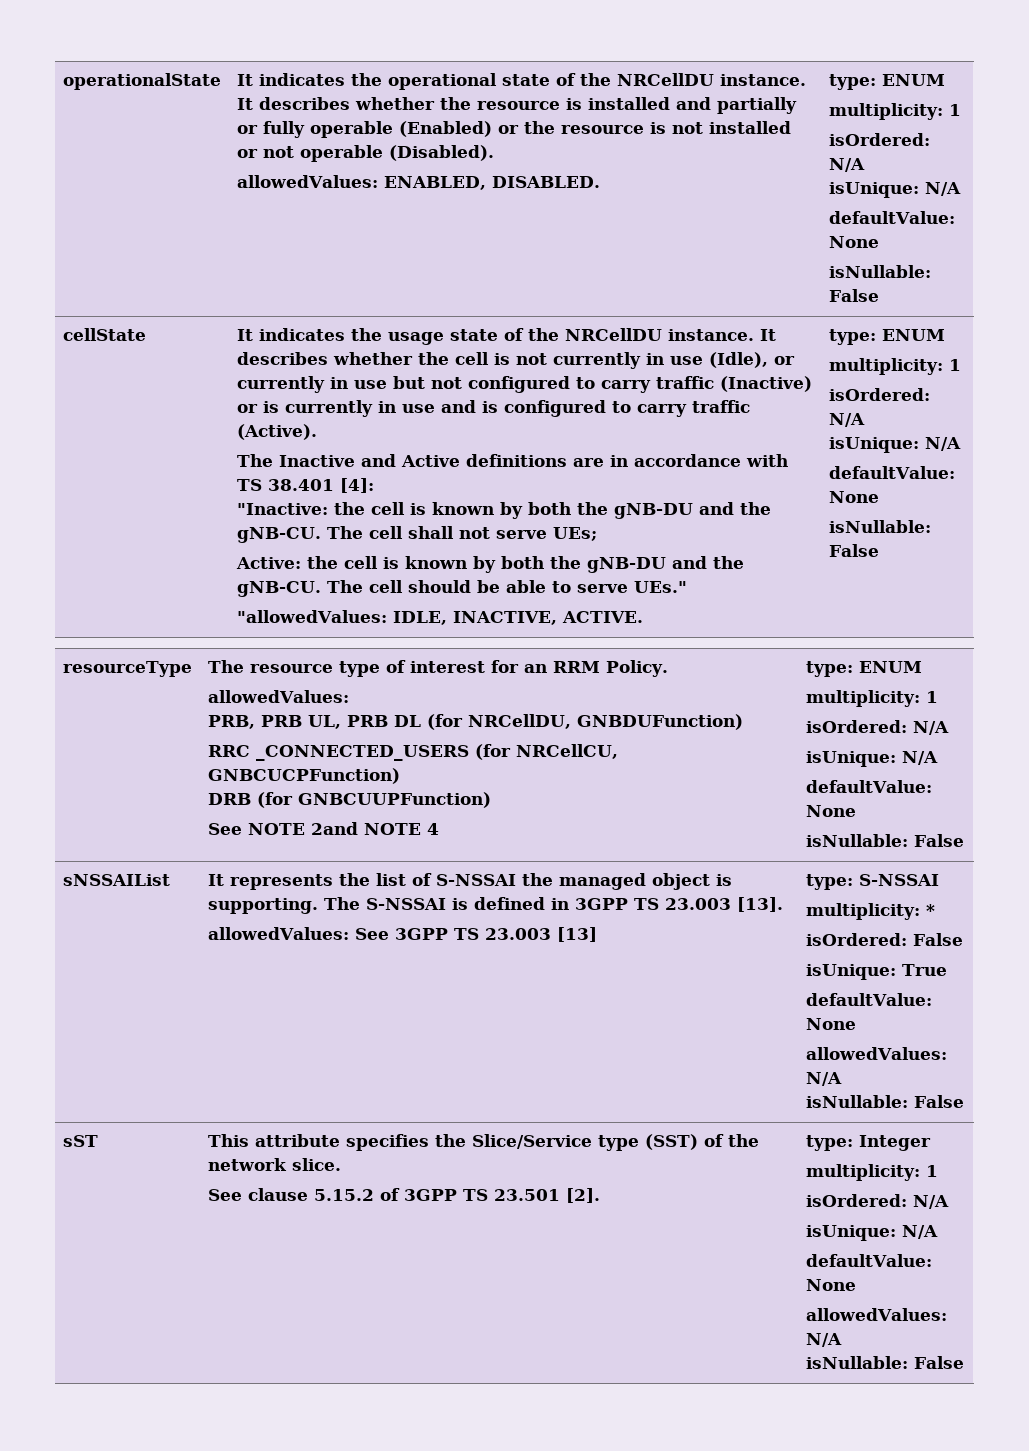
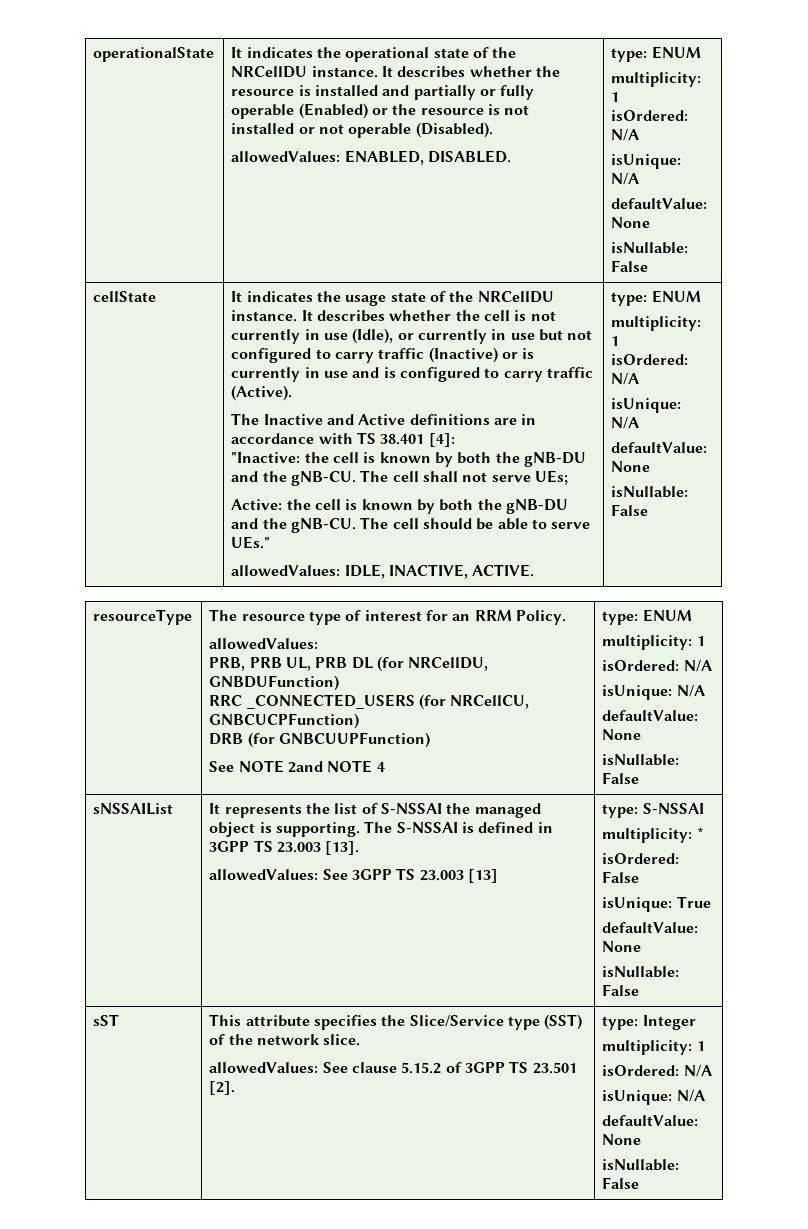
[236,610,387,623] "allowedValues: -> [231,565,341,576] allowedValues:
[805,1047,947,1060] [805,1072,842,1086] // allowedValues: N/A -> (642, 946) none
(341, 1164) none -> [209,1062,319,1073] allowedValues:
[805,1308,947,1321] [805,1333,842,1347] // allowedValues: N/A -> (642, 1139) none

